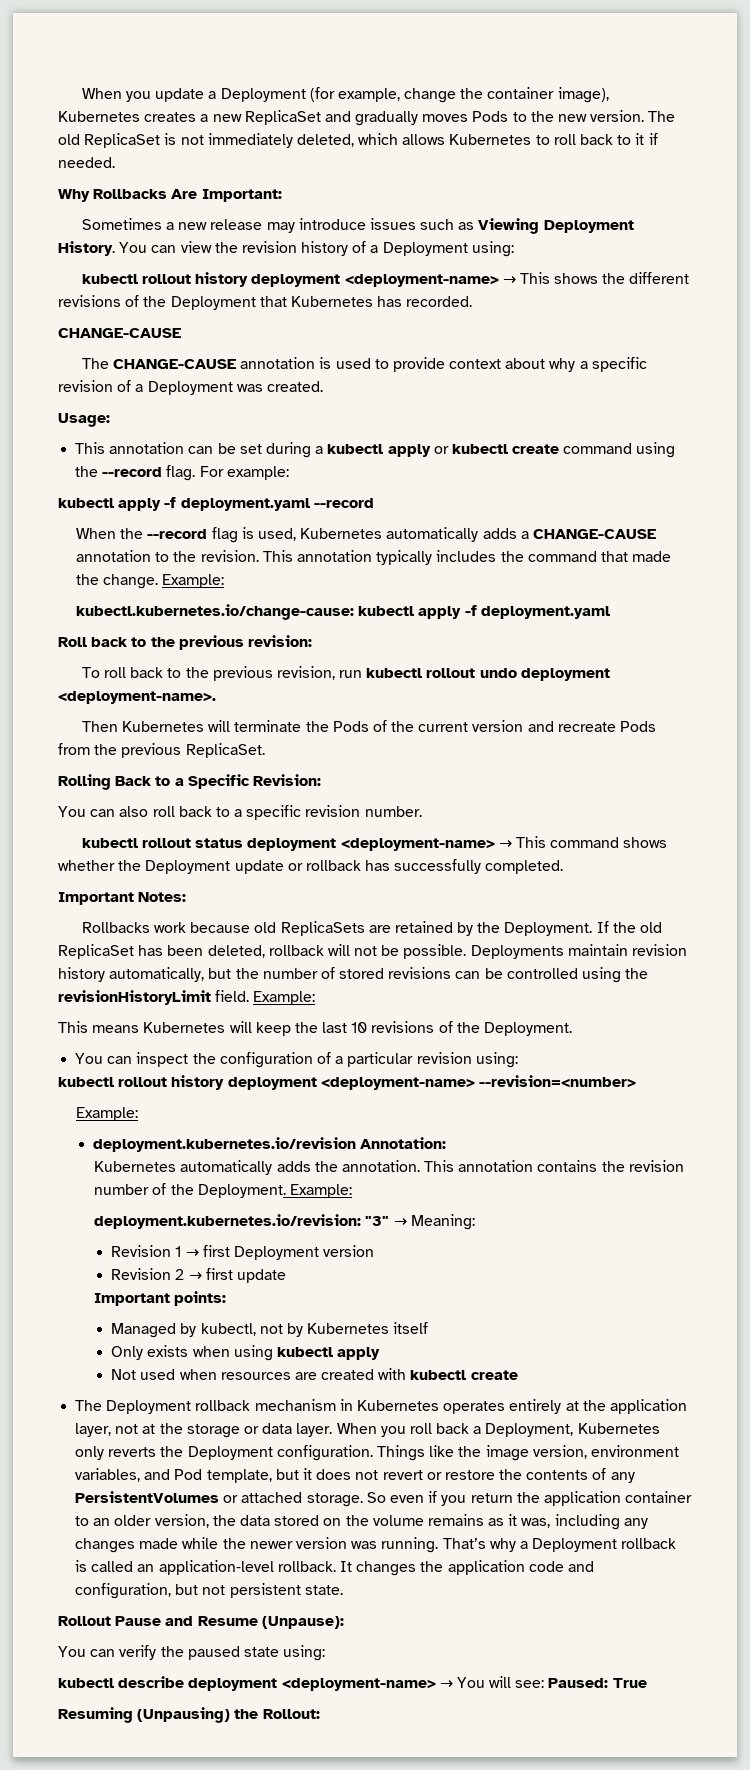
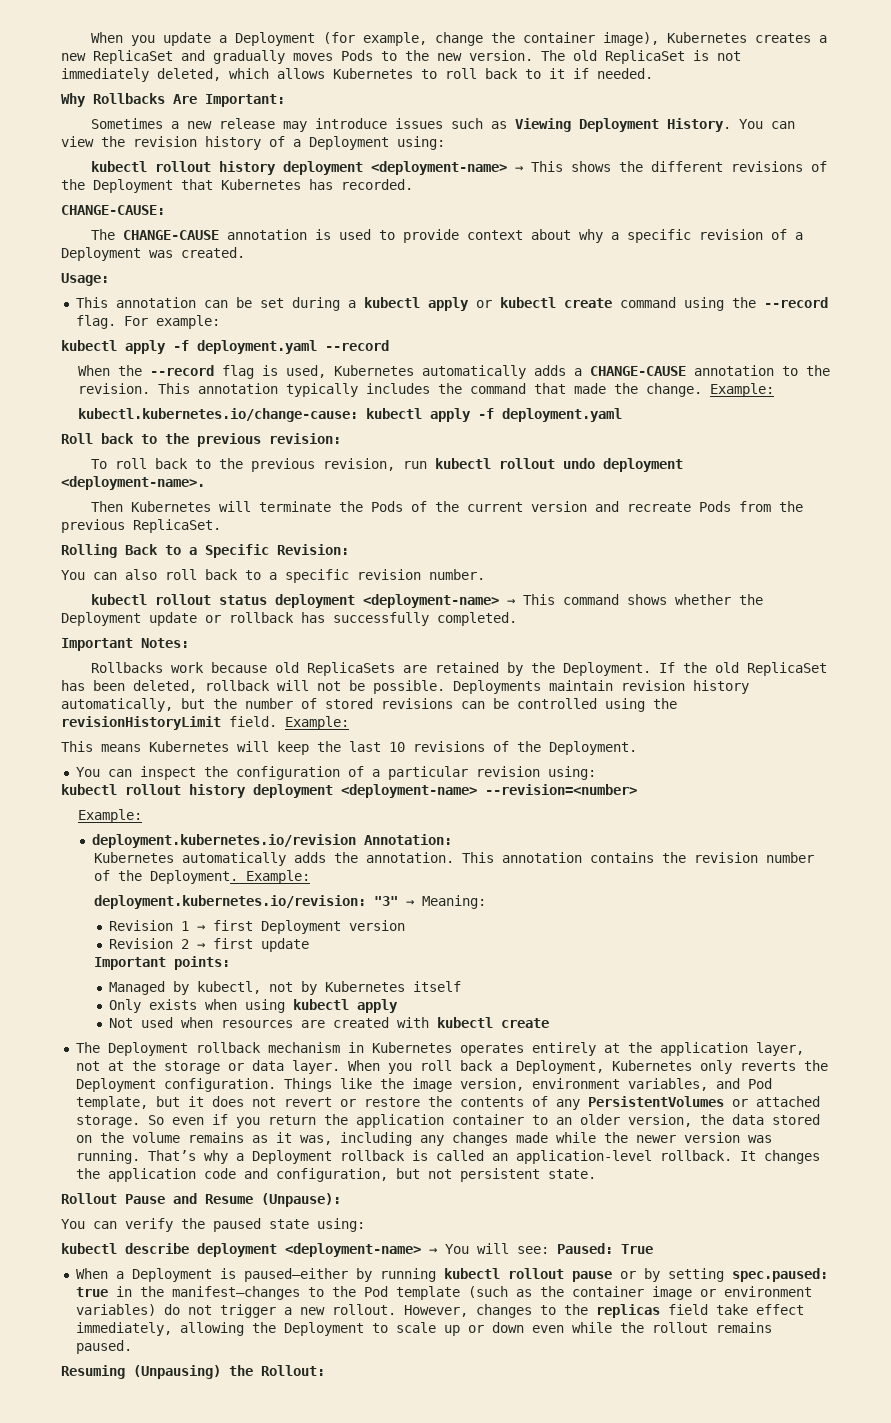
[58,328,181,338] CHANGE-CAUSE -> [61,205,165,215] CHANGE-CAUSE:
(647, 1683) none -> [75,1268,828,1282] [75,1286,812,1300] [75,1304,804,1318] [75,1322,772,1336] [75,1340,132,1354] // When a Deployment is paused—either by running kubectl rollout pause or by setting spec.paused: true in the manifest—changes to the Pod template (such as the container image or environment variables) do not trigger a new rollout. However, changes to the replicas field take effect immediately, allowing the Deployment to scale up or down even while the rollout remains paused.

